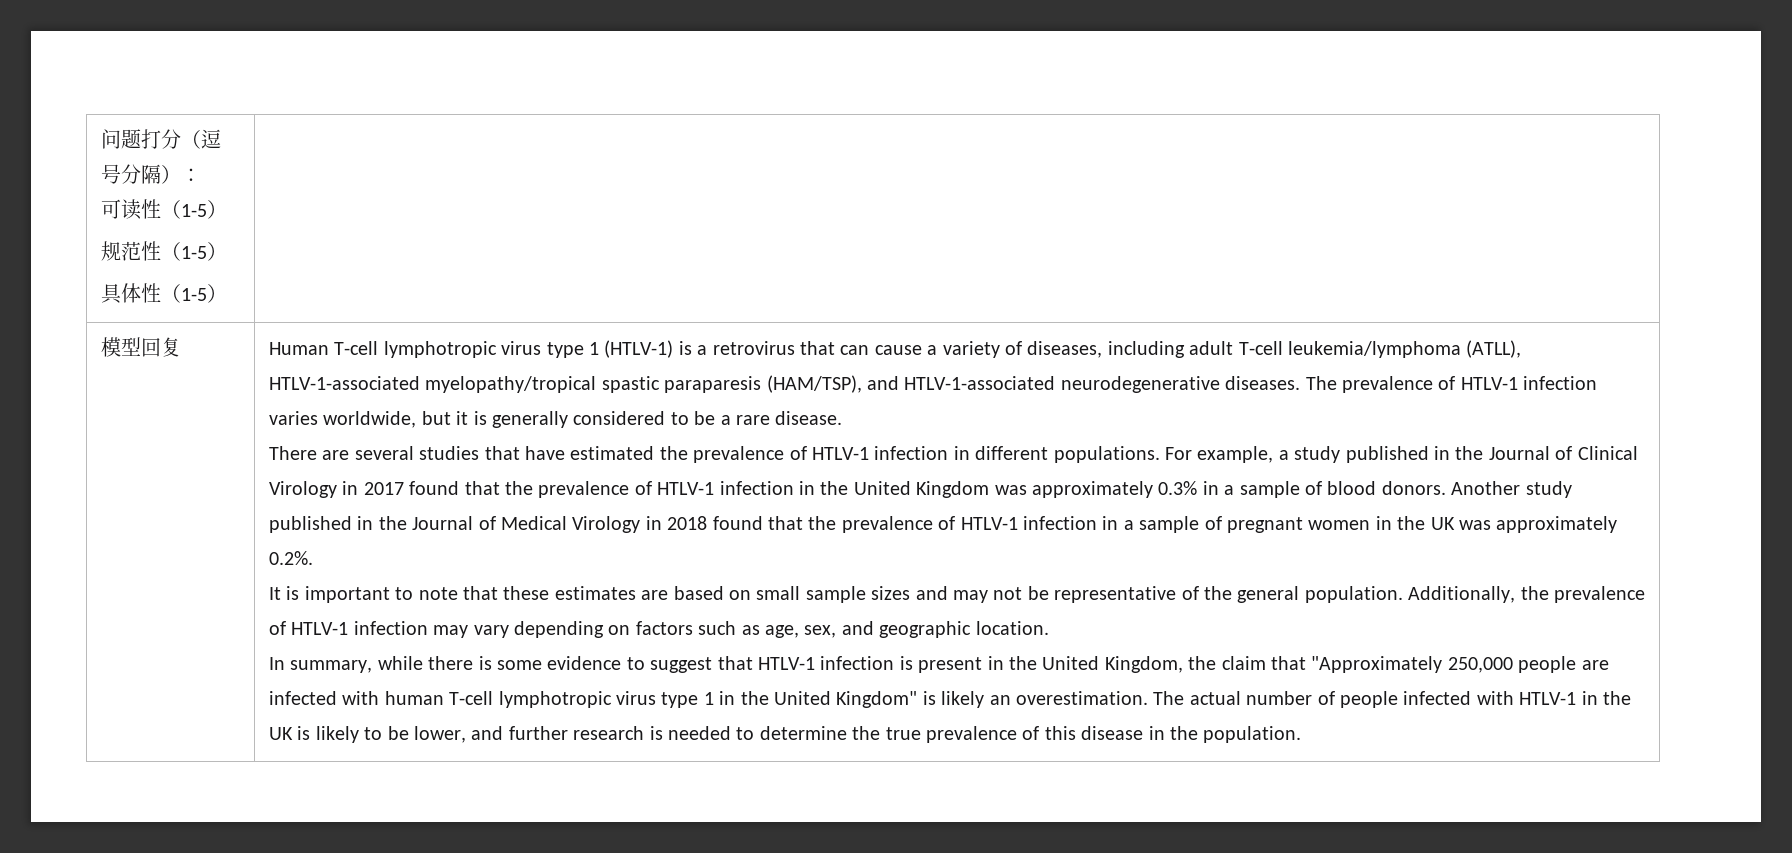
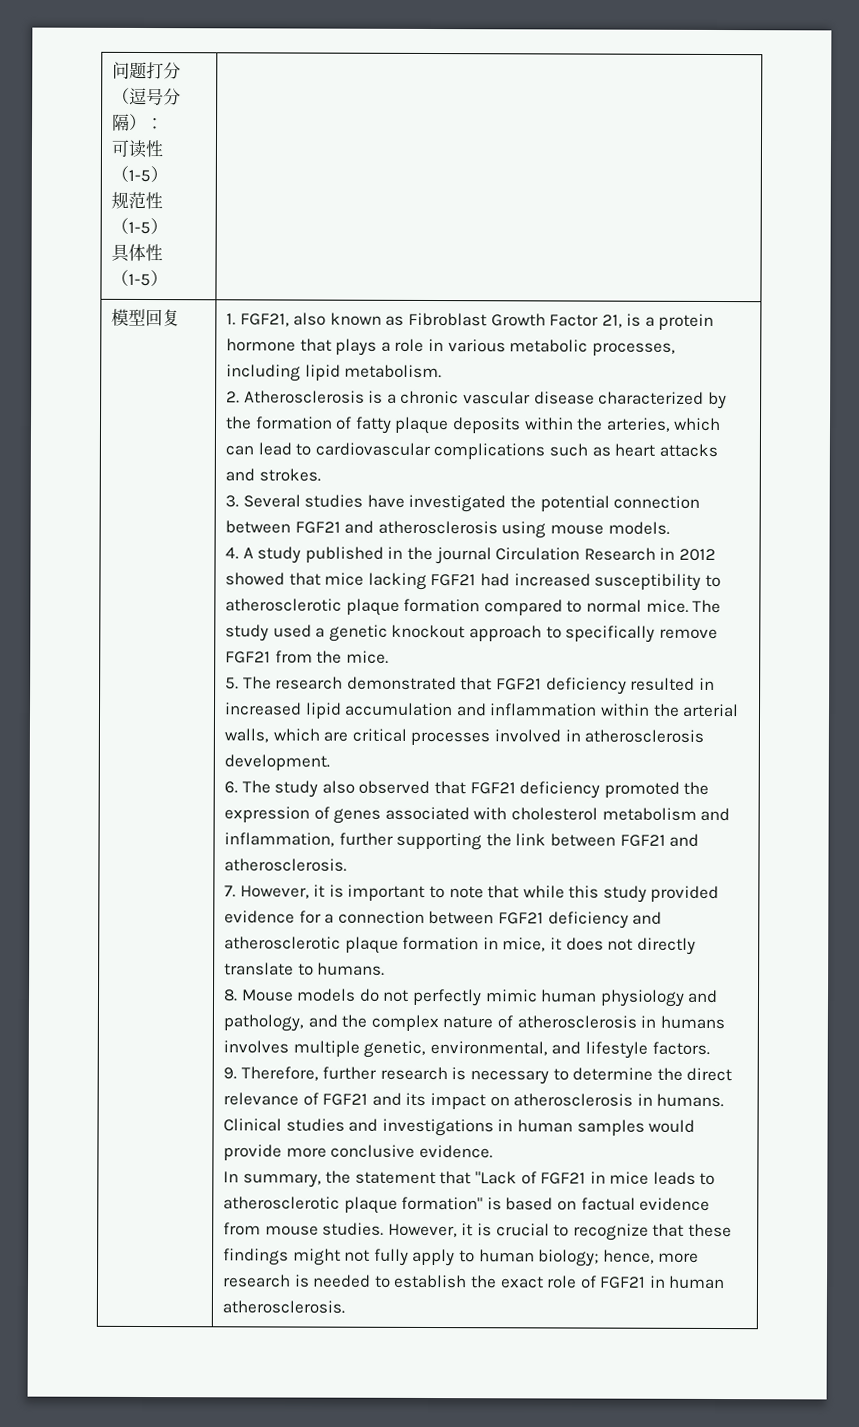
[268,340,1522,358] [268,375,1598,393] [268,411,843,428] [268,446,1638,463] [268,481,1572,498] [268,516,1618,533] [268,551,313,565] [268,587,281,600] Human T-cell lymphotropic virus type 1 (HTLV-1) is a retrovirus that can cause a variety of diseases, including adult T-cell leukemia/lymphoma (ATLL), HTLV-1-associated myelopathy/tropical spastic paraparesis (HAM/TSP), and HTLV-1-associated neurodegenerative diseases. The prevalence of HTLV-1 infection varies worldwide, but it is generally considered to be a rare disease. // There are several studies that have estimated the prevalence of HTLV-1 infection in different populations. For example, a study published in the Journal of Clinical Virology in 2017 found that the prevalence of HTLV-1 infection in the United Kingdom was approximately 0.3% in a sample of blood donors. Another study published in the Journal of Medical Virology in 2018 found that the prevalence of HTLV-1 infection in a sample of pregnant women in the UK was approximately 0.2%. // It -> [225,312,715,330] [225,338,676,356] [225,364,443,382] [225,390,727,410] [224,416,722,435] [224,442,718,460] [224,468,321,482] [224,494,701,513] [224,520,670,539] [224,546,716,565] [224,572,721,591] [224,598,722,616] [224,624,718,643] [224,650,389,664] [224,676,715,695] [223,702,740,719] [223,728,705,746] [223,754,330,771] [223,780,710,799] [223,806,731,824] [223,832,700,851] [223,858,347,872] [223,884,326,899] 1. FGF21, also known as Fibroblast Growth Factor 21, is a protein hormone that plays a role in various metabolic processes, including lipid metabolism. // 2. Atherosclerosis is a chronic vascular disease characterized by the formation of fatty plaque deposits within the arteries, which can lead to cardiovascular complications such as heart attacks and strokes. // 3. Several studies have investigated the potential connection between FGF21 and atherosclerosis using mouse models. // 4. A study published in the journal Circulation Research in 2012 showed that mice lacking FGF21 had increased susceptibility to atherosclerotic plaque formation compared to normal mice. The study used a genetic knockout approach to specifically remove FGF21 from the mice. // 5. The research demonstrated that FGF21 deficiency resulted in increased lipid accumulation and inflammation within the arterial walls, which are critical processes involved in atherosclerosis development. // 6. The study also observed that FGF21 deficiency promoted the expression of genes associated with cholesterol metabolism and inflammation, further supporting the link between FGF21 and atherosclerosis. // 7. However, it
[503,586,1645,603] [268,621,1049,638] [268,656,1609,673] [268,691,1631,708] [268,726,1302,743] these estimates are based on small sample sizes and may not be representative of the general population. Additionally, the prevalence of HTLV-1 infection may vary depending on factors such as age, sex, and geographic location. // In summary, while there is some evidence to suggest that HTLV-1 infection is present in the United Kingdom, the claim that "Approximately 250,000 people are infected with human T-cell lymphotropic virus type 1 in the United Kingdom" is likely an overestimation. The actual number of people infected with HTLV-1 in the UK is likely to be lower, and further research is needed to determine the true prevalence of this disease in the population. -> [522,885,720,903] [223,910,663,929] [223,936,696,955] [223,962,386,976] [222,988,719,1007] [222,1014,725,1032] [222,1040,710,1059] [222,1066,733,1085] [222,1092,725,1110] [222,1118,696,1137] [222,1144,493,1161] [222,1170,716,1188] [222,1196,711,1214] [222,1222,732,1241] [222,1248,700,1267] [221,1274,726,1290] [221,1300,345,1314] while this study provided evidence for a connection between FGF21 deficiency and atherosclerotic plaque formation in mice, it does not directly translate to humans. // 8. Mouse models do not perfectly mimic human physiology and pathology, and the complex nature of atherosclerosis in humans involves multiple genetic, environmental, and lifestyle factors. // 9. Therefore, further research is necessary to determine the direct relevance of FGF21 and its impact on atherosclerosis in humans. Clinical studies and investigations in human samples would provide more conclusive evidence. // In summary, the statement that "Lack of FGF21 in mice leads to atherosclerotic plaque formation" is based on factual evidence from mouse studies. However, it is crucial to recognize that these findings might not fully apply to human biology; hence, more research is needed to establish the exact role of FGF21 in human atherosclerosis.

